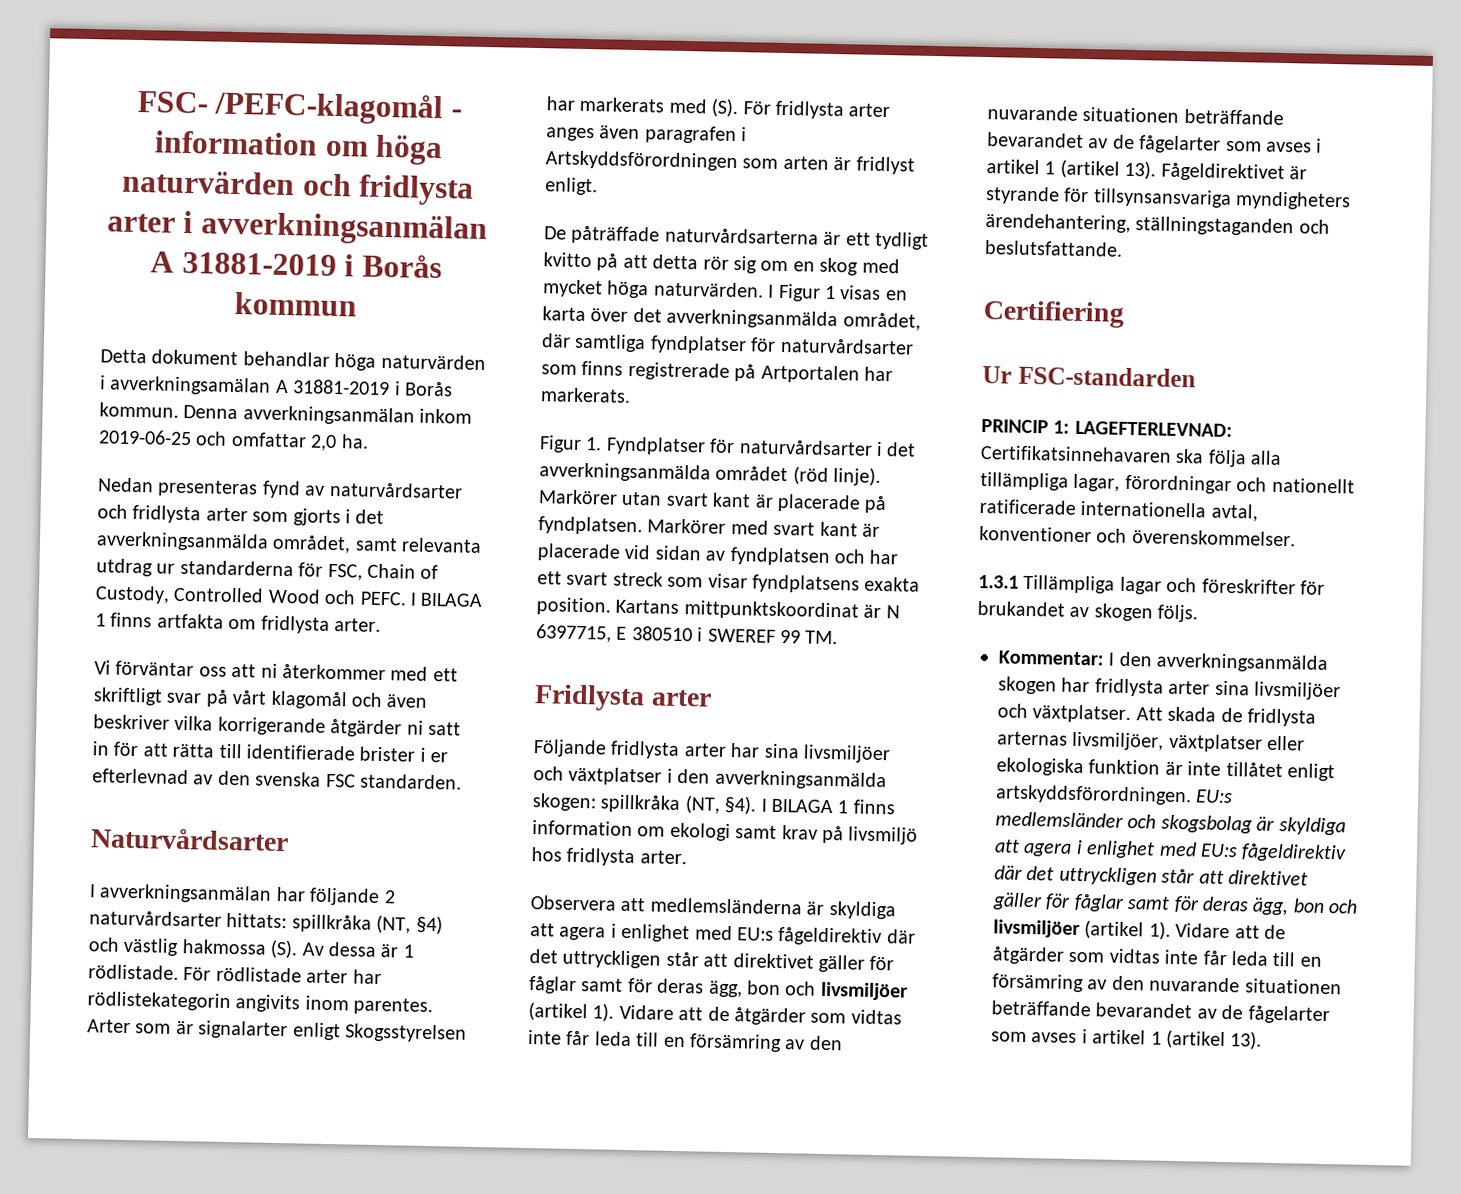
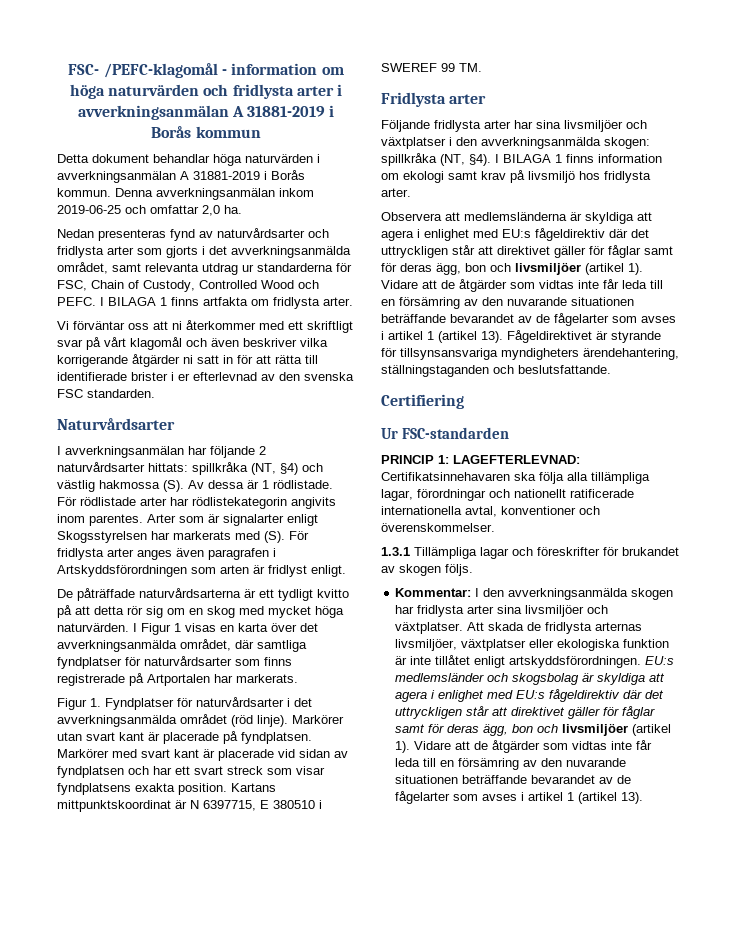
[109,375,272,396] avverkningsamälan -> [57,171,176,183] avverkningsanmälan

